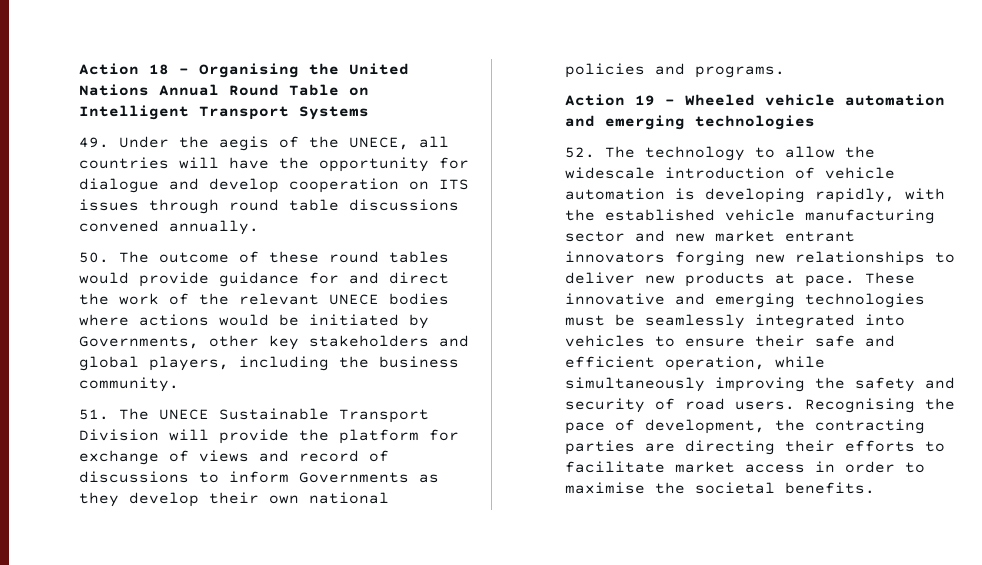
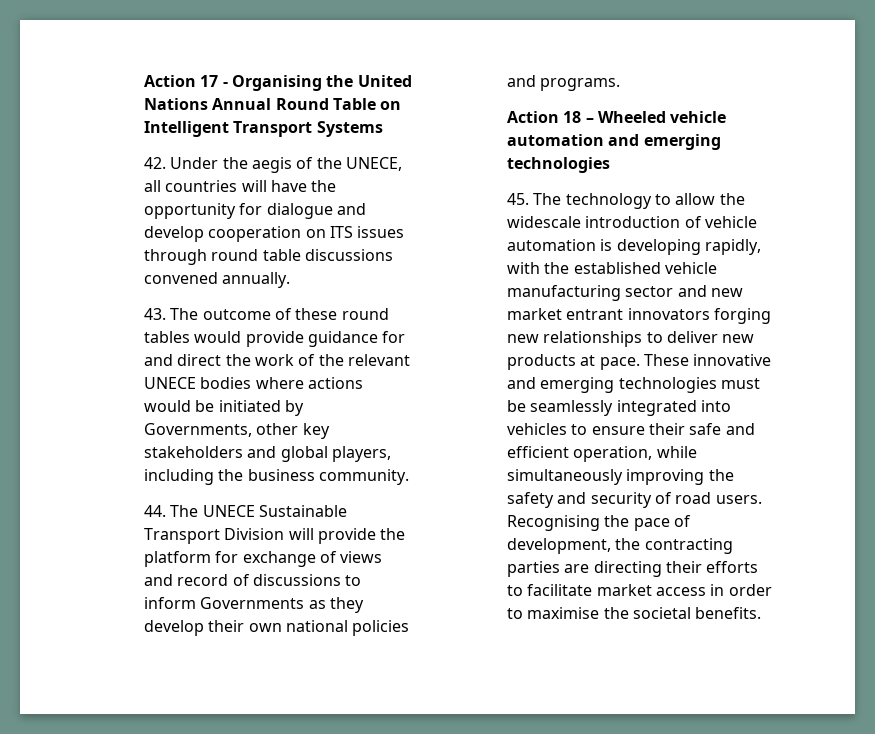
[78,63,169,75] Action 18 -> [144,75,219,87] Action 17
[78,137,109,148] 49. -> [144,157,167,169] 42.
[78,252,109,263] 50. -> [144,308,167,320] 43.
[78,409,109,420] 51. -> [144,505,167,517] 44.
[634,95,655,106] 19 -> [563,111,582,123] 18
[564,147,595,158] 52. -> [507,193,530,205] 45.

